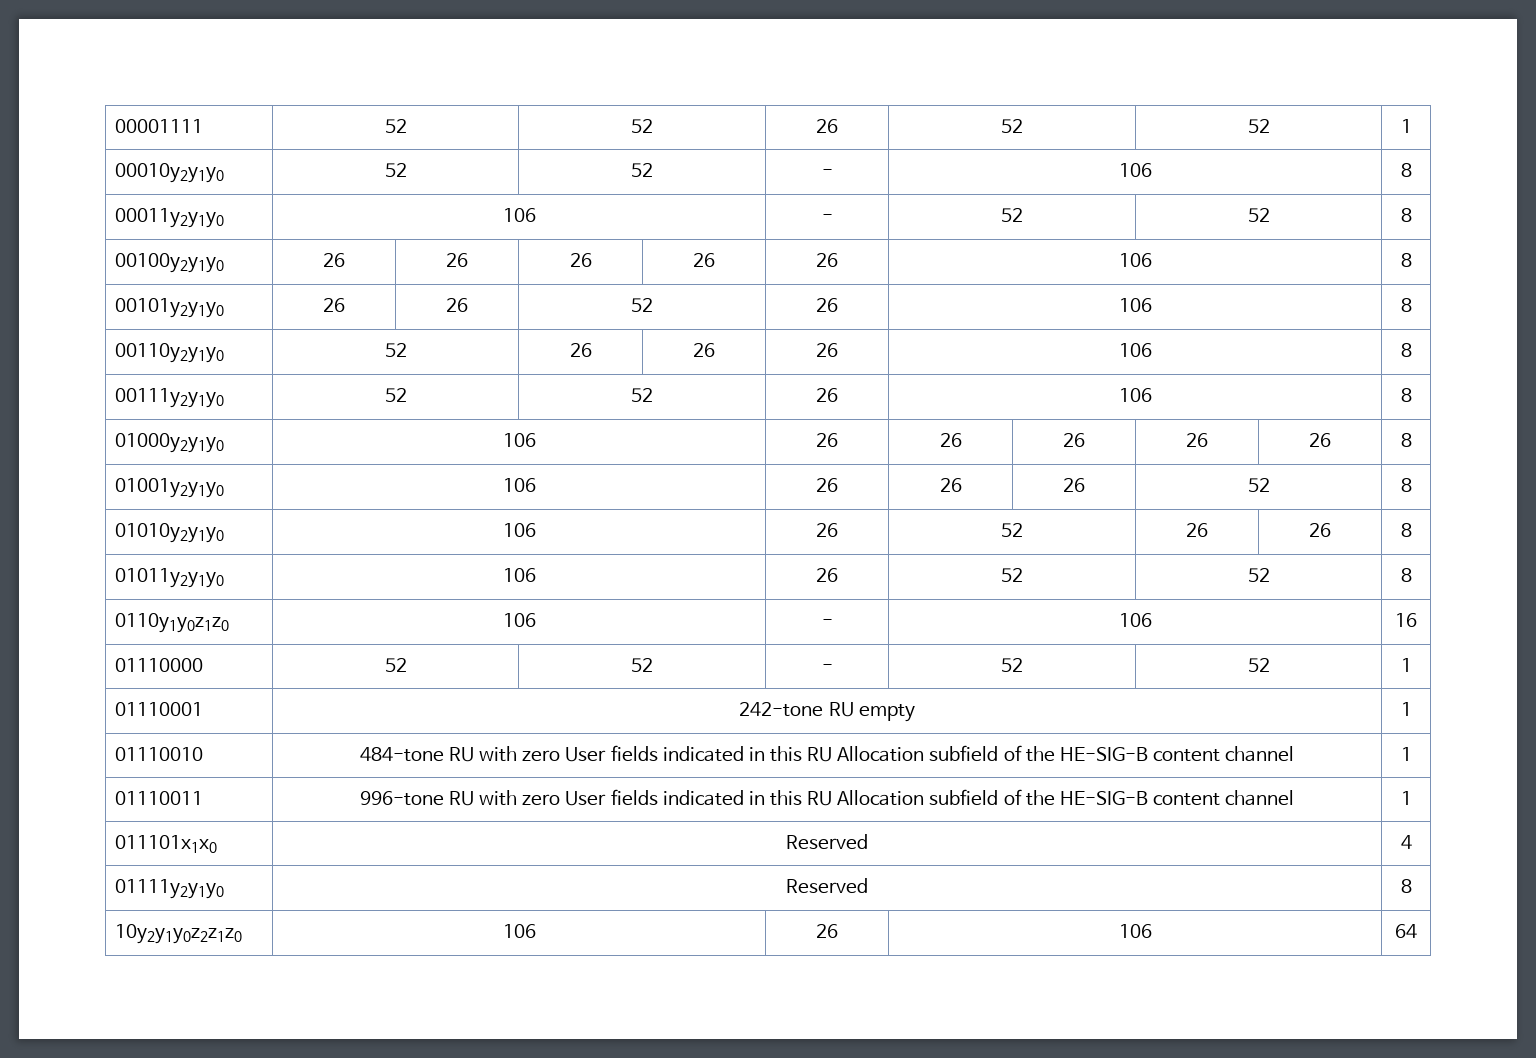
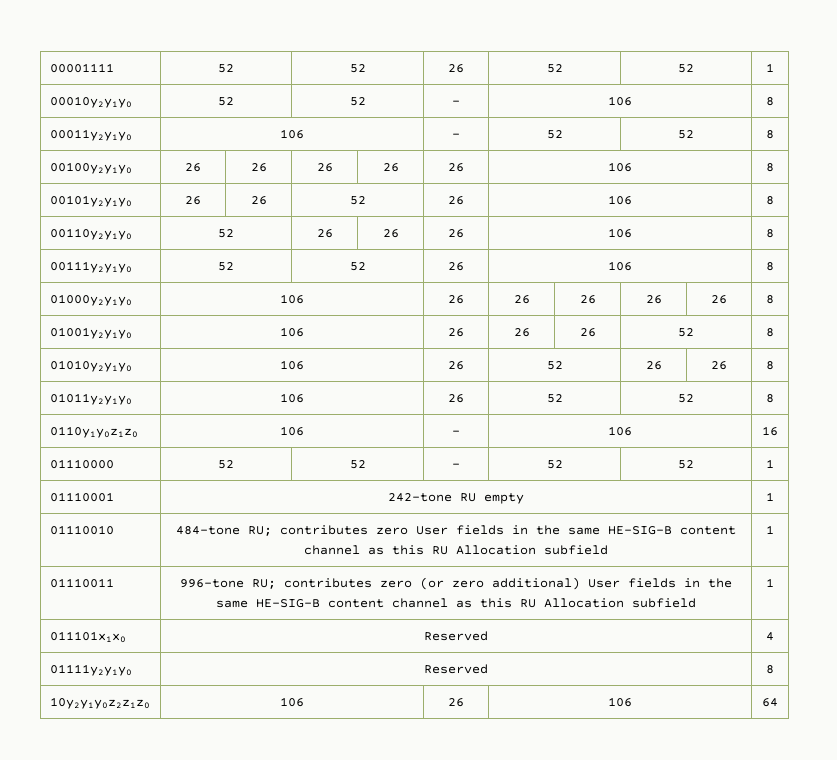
[449,745,1295,762] [1400,747,1412,761] [114,791,203,805] [359,789,1295,806] RU with zero User fields indicated in this RU Allocation subfield of the HE-SIG-B content channel | 1 // 01110011 | 996-tone RU with zero User fields indicated in this RU Allocation subfield of the HE-SIG-B content channel -> [248,525,736,536] [304,545,608,555] [766,525,774,534] [49,578,114,588] [180,577,732,590] [216,598,696,608] RU; contributes zero User fields in the same HE-SIG-B content channel as this RU Allocation subfield | 1 // 01110011 | 996-tone RU; contributes zero (or zero additional) User fields in the same HE-SIG-B content channel as this RU Allocation subfield

